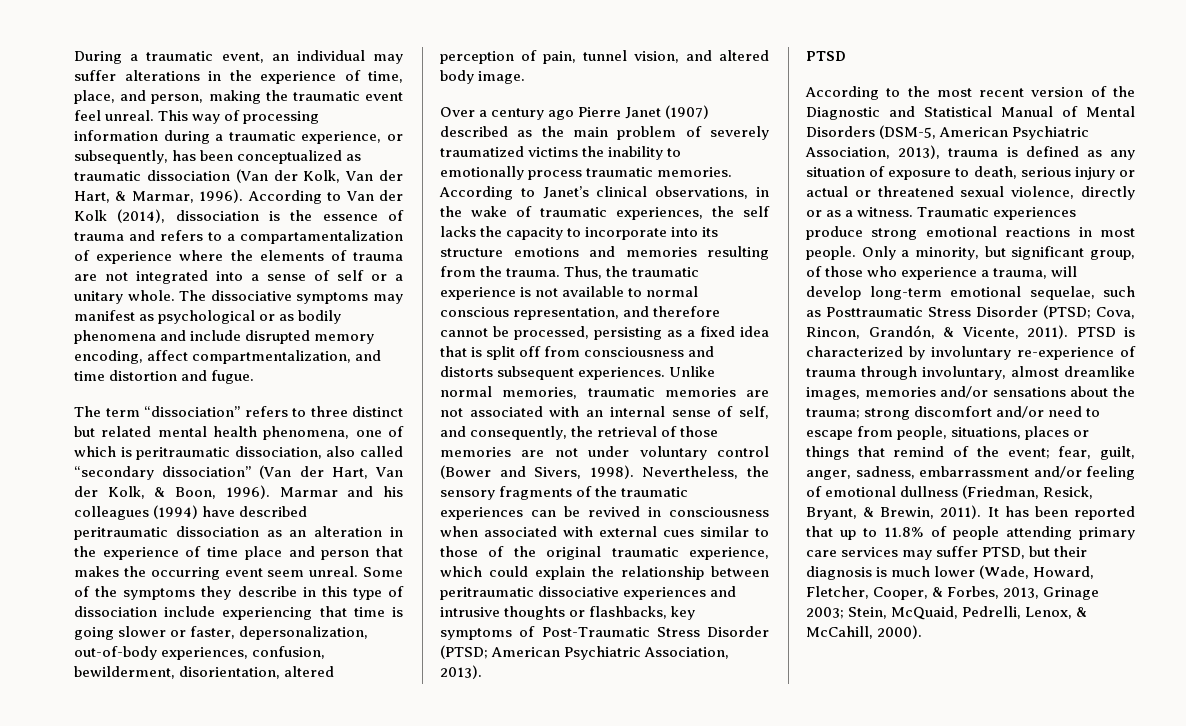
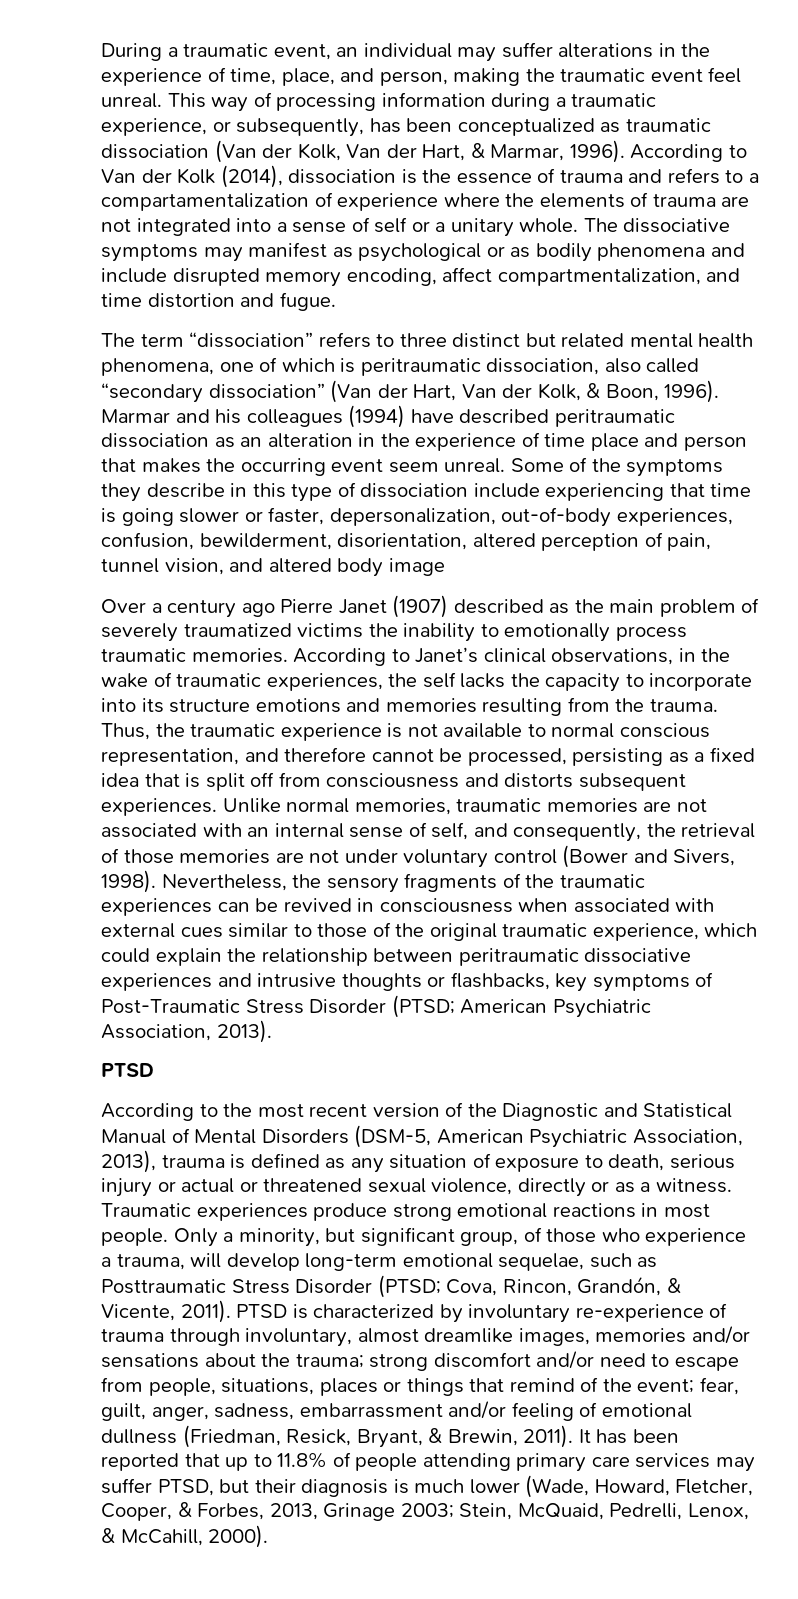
[478,71,526,84] image. -> [388,558,445,576] image

